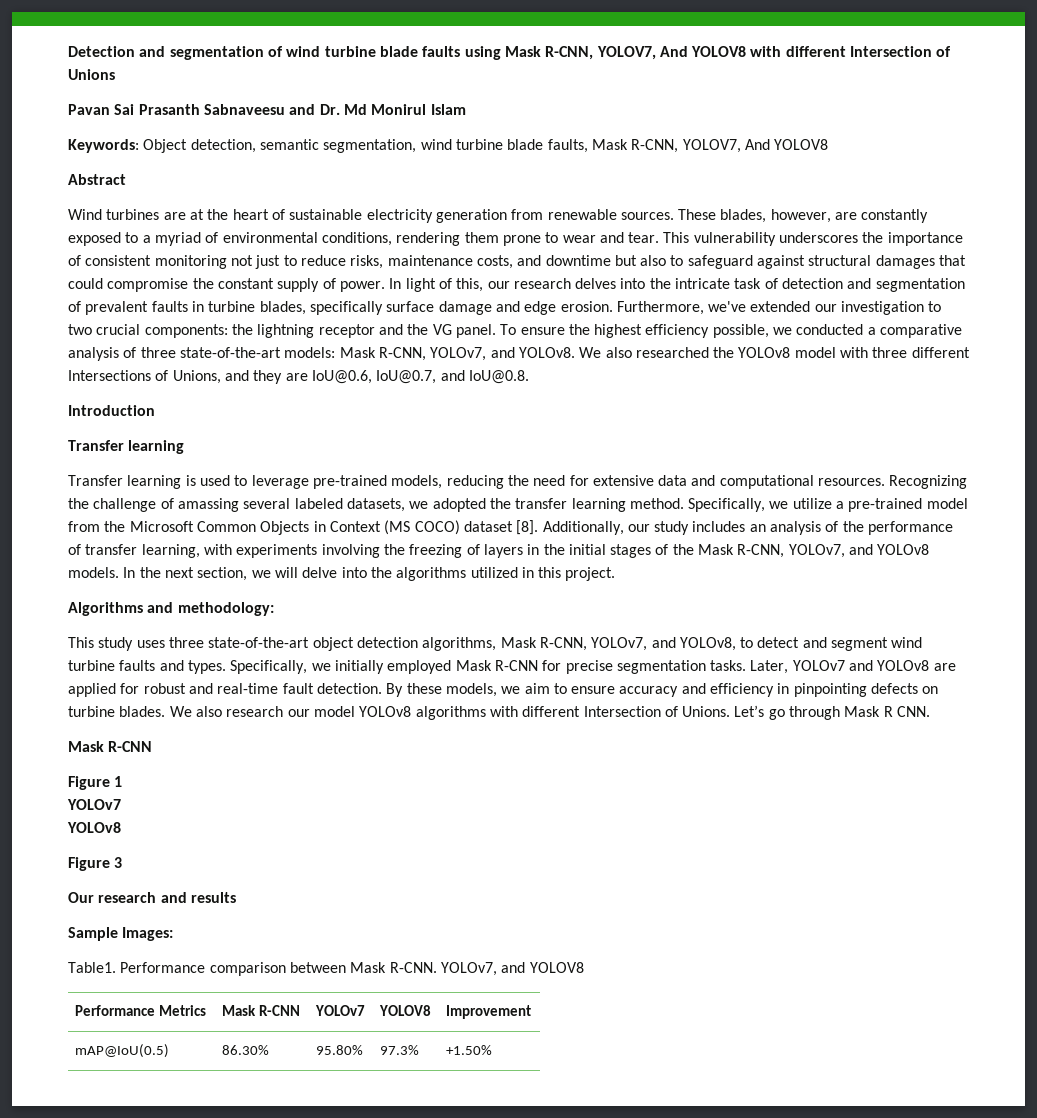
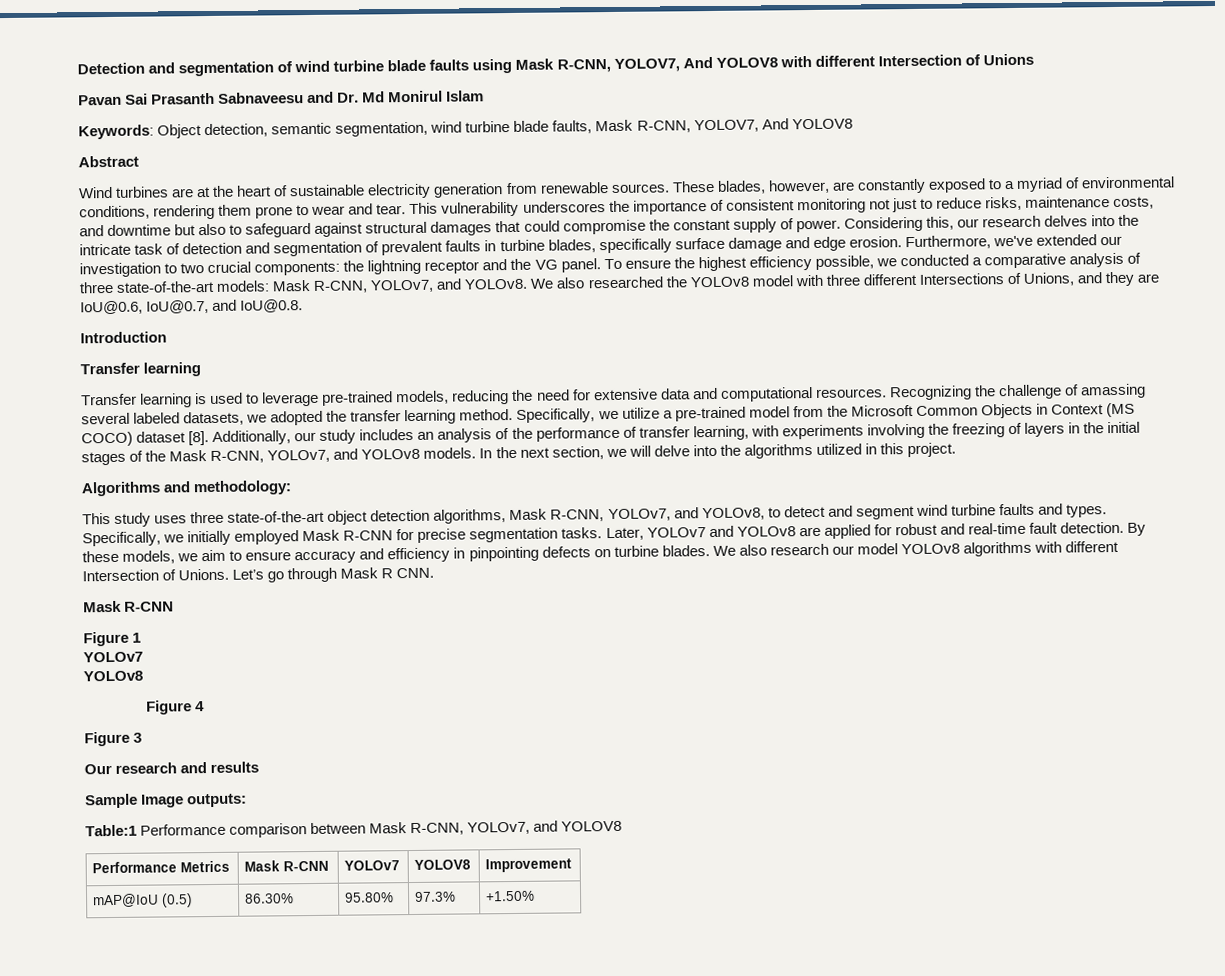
[389,278,452,292] In light of -> [843,216,923,232] Considering
(121, 827) none -> [145,700,205,715] // Figure 4
[122,927,174,941] [68,962,116,973] Images: // Table1. -> [141,793,248,808] [85,824,137,837] Image outputs: // Table:1
[389,962,437,973] R-CNN. -> [410,822,465,836] R-CNN,
[74,1044,169,1058] mAP@IoU(0.5) -> [92,893,193,908] mAP@IoU (0.5)

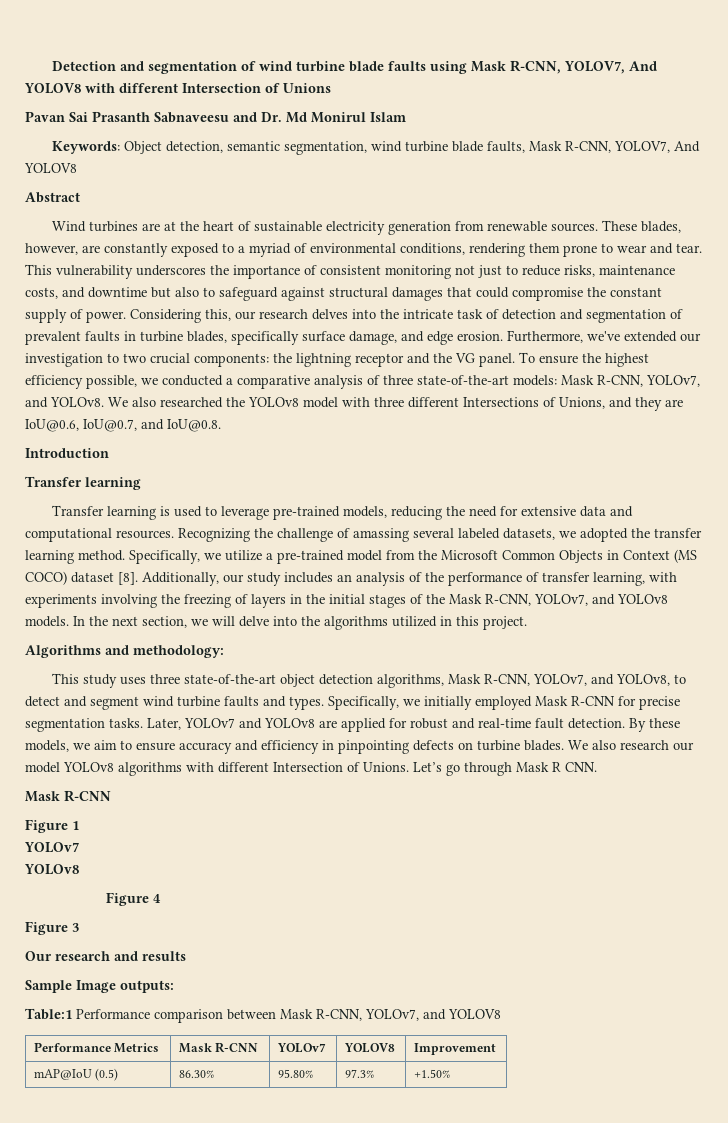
[727,237,782,252] damage -> [349,331,397,345] damage,

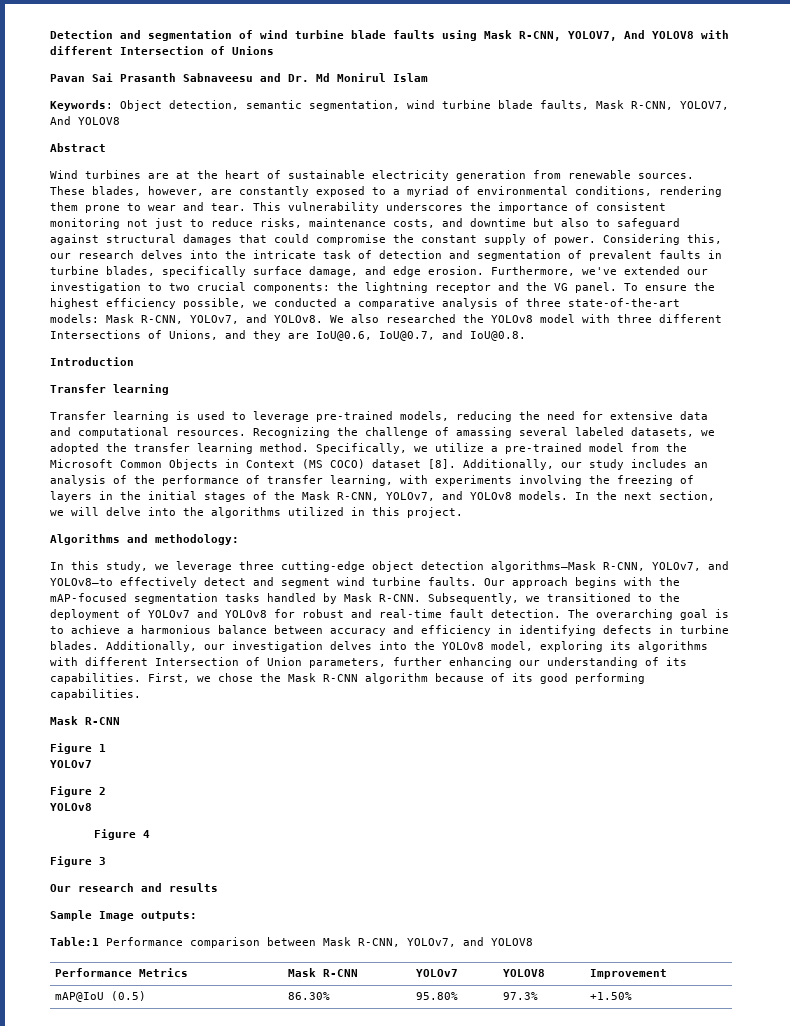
[52,673,687,688] This study uses three state-of-the-art object detection algorithms, Mask R-CNN, YOLOv7, and YOLOv8, to -> [50,561,729,572] [50,577,197,588] In this study, we leverage three cutting-edge object detection algorithms—Mask R-CNN, YOLOv7, and YOLOv8—to effectively
[224,696,680,710] [25,718,181,732] faults and types. Specifically, we initially employed Mask R-CNN for precise segmentation tasks. Later, -> [428,577,680,588] [50,593,680,604] [50,609,141,620] faults. Our approach begins with the mAP-focused segmentation tasks handled by Mask R-CNN. Subsequently, we transitioned to the deployment of
[319,718,386,732] are applied -> (267, 614) none
[629,718,680,732] [25,740,694,754] [25,762,114,773] By these models, we aim to ensure accuracy and efficiency in pinpointing defects on turbine blades. We also research our model YOLOv8 -> [568,609,729,620] [50,625,729,636] [50,641,631,652] The overarching goal is to achieve a harmonious balance between accuracy and efficiency in identifying defects in turbine blades. Additionally, our investigation delves into the YOLOv8 model, exploring its
[363,762,597,776] Unions. Let’s go through Mask R CNN. -> [267,657,687,668] [50,673,645,684] [50,689,141,700] Union parameters, further enhancing our understanding of its capabilities. First, we chose the Mask R-CNN algorithm because of its good performing capabilities.
(79, 847) none -> [50,786,106,797] // Figure 2

